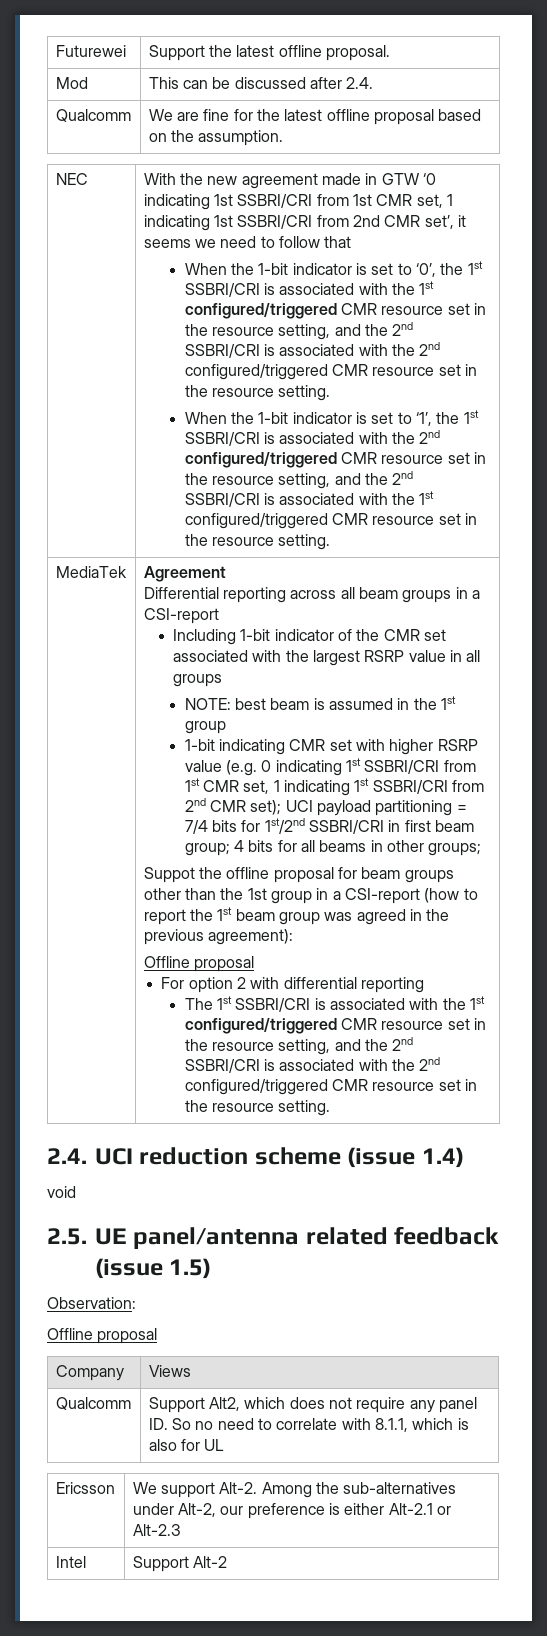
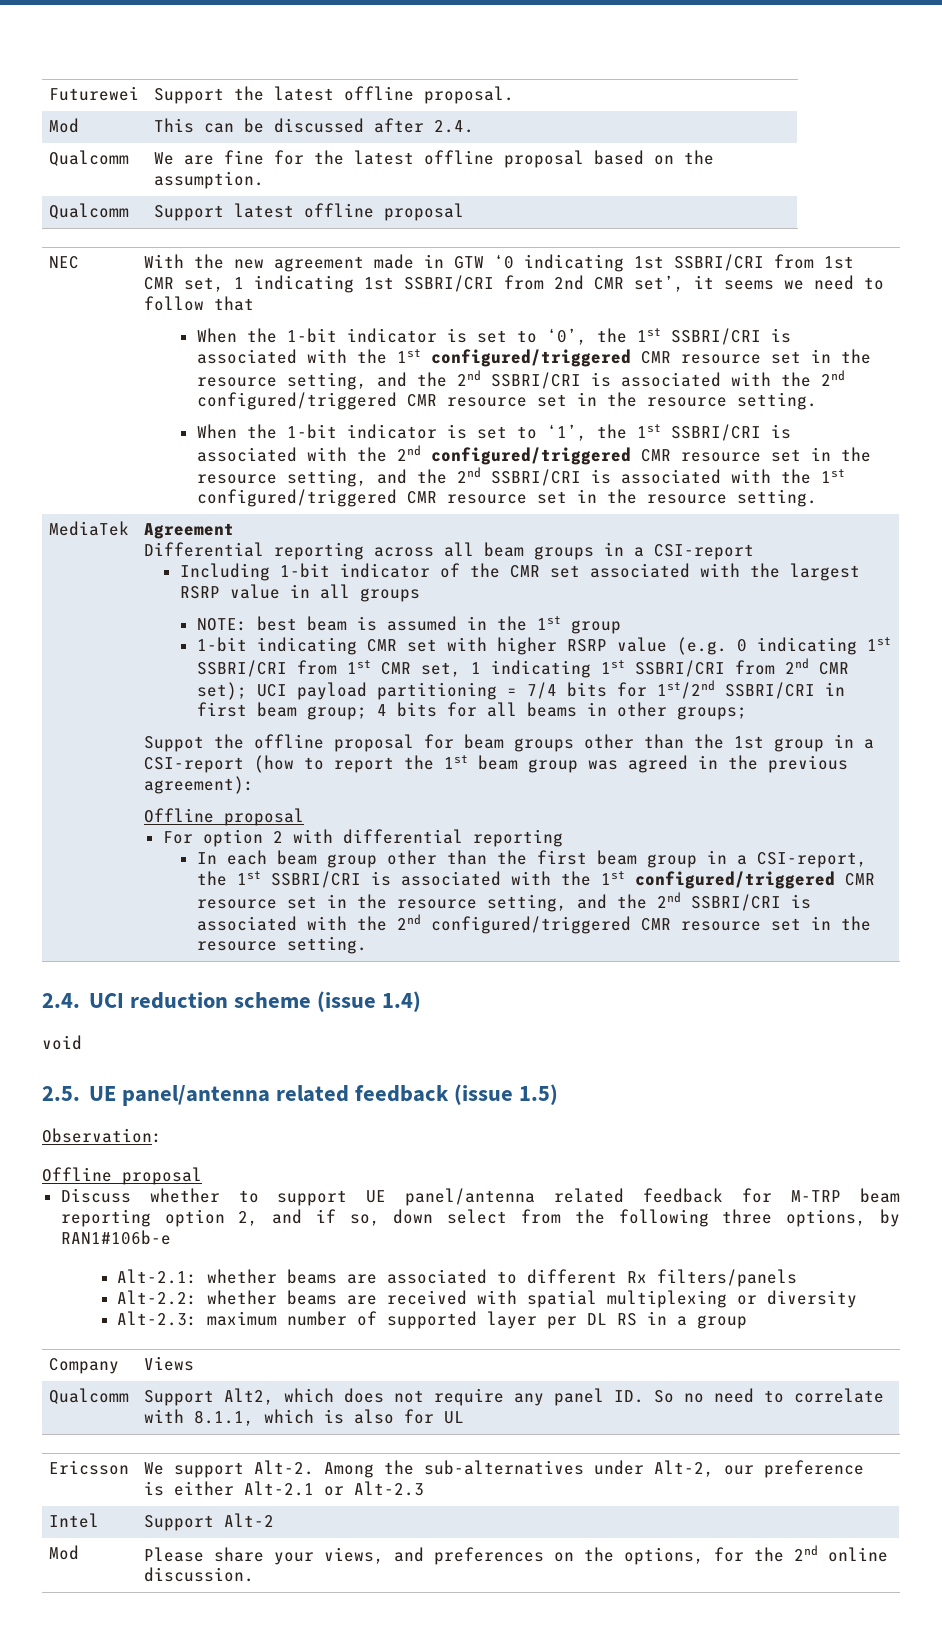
(284, 138) none -> [49,203,130,219] [154,203,465,221] // Qualcomm | Support latest offline proposal
[184,998,213,1010] The -> [196,850,867,868] [196,871,227,886] In each beam group other than the first beam group in a CSI-report, the
(158, 1336) none -> [60,1188,900,1206] [60,1209,900,1227] [60,1230,171,1245] [117,1269,798,1287] [117,1290,858,1308] [117,1311,748,1329] // Discuss whether to support UE panel/antenna related feedback for M-TRP beam reporting option 2, and if so, down select from the following three options, by RAN1#106b-e // Alt-2.1: whether beams are associated to different Rx filters/panels // Alt-2.2: whether beams are received with spatial multiplexing or diversity // Alt-2.3: maximum number of supported layer per DL RS in a group
(228, 1562) none -> [49,1545,80,1560] [144,1545,889,1565] [144,1567,255,1582] // Mod | Please share your views, and preferences on the options, for the 2nd online discussion.

